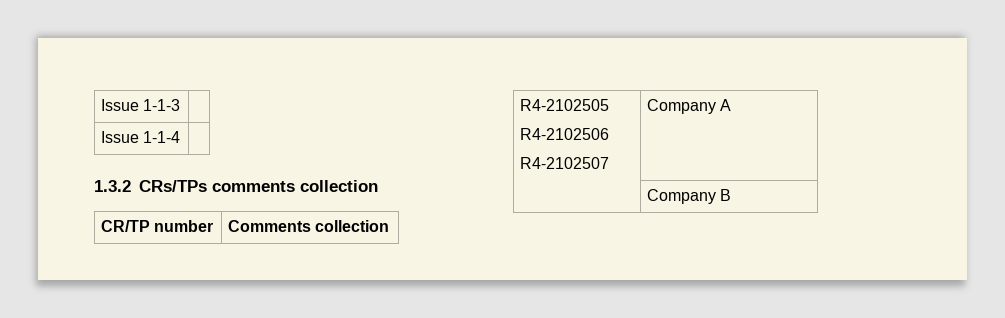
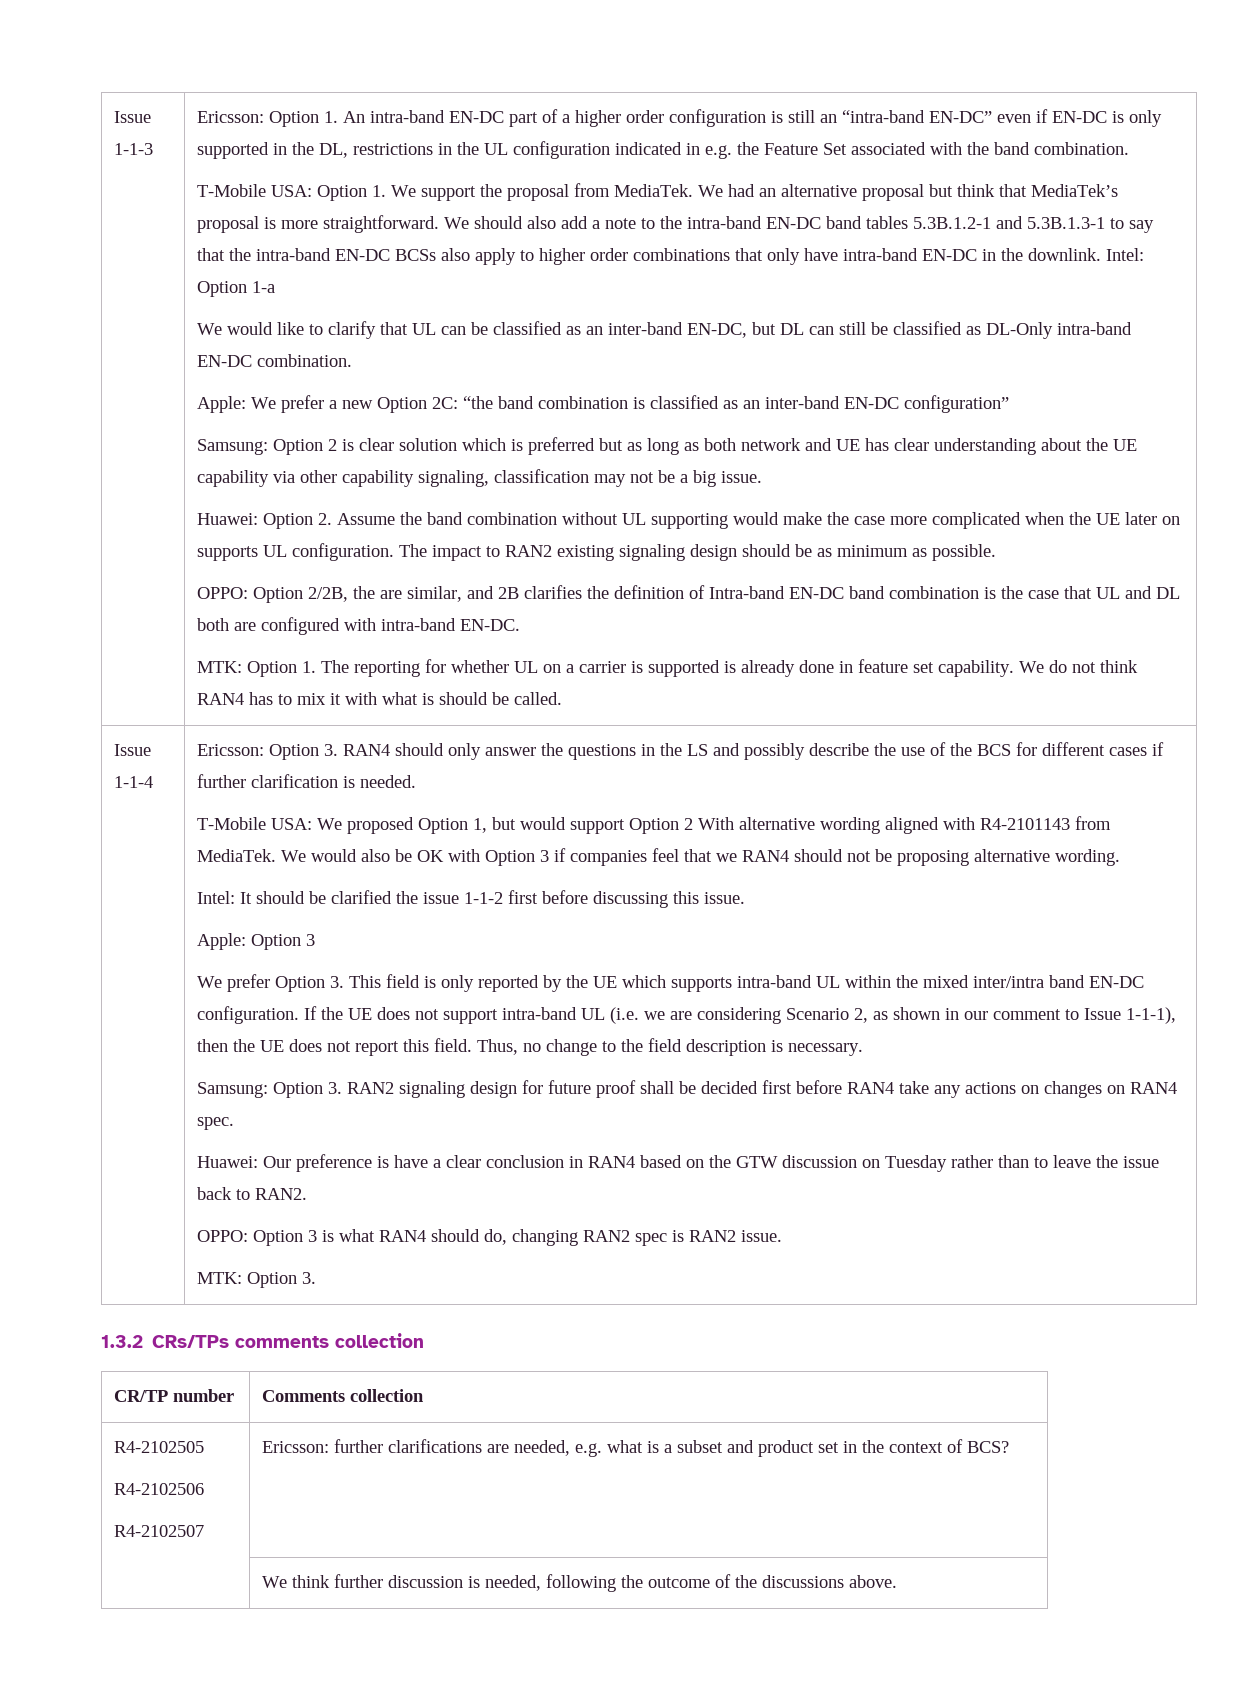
[100,131,180,143] // Issue 1-1-4 | -> [196,109,1162,127] [196,141,1129,159] [196,183,1118,201] [196,215,1154,233] [196,248,1144,265] [196,281,275,297] [196,321,1132,339] [196,354,352,367] [196,395,1009,413] [196,437,1137,455] [196,469,762,487] [196,512,1180,529] [196,543,996,561] [196,585,1180,603] [196,617,520,635] [196,659,1138,677] [196,692,562,705] [113,744,151,756] [113,776,153,788] [196,742,1164,760] [196,774,416,788] [196,816,1111,834] [196,848,1120,866] [196,890,745,908] [196,933,315,950] [196,974,1144,992] [196,1006,1176,1024] [196,1038,863,1056] [196,1080,1177,1098] [196,1117,234,1130] [196,1154,1159,1172] [196,1187,307,1200] [196,1229,782,1246] [196,1272,316,1288] Ericsson: Option 1. An intra-band EN-DC part of a higher order configuration is still an “intra-band EN-DC” even if EN-DC is only supported in the DL, restrictions in the UL configuration indicated in e.g. the Feature Set associated with the band combination. // T-Mobile USA: Option 1. We support the proposal from MediaTek. We had an alternative proposal but think that MediaTek’s proposal is more straightforward. We should also add a note to the intra-band EN-DC band tables 5.3B.1.2-1 and 5.3B.1.3-1 to say that the intra-band EN-DC BCSs also apply to higher order combinations that only have intra-band EN-DC in the downlink. Intel: Option 1-a // We would like to clarify that UL can be classified as an inter-band EN-DC, but DL can still be classified as DL-Only intra-band EN-DC combination. // Apple: We prefer a new Option 2C: “the band combination is classified as an inter-band EN-DC configuration” // Samsung: Option 2 is clear solution which is preferred but as long as both network and UE has clear understanding about the UE capability via other capability signaling, classification may not be a big issue. // Huawei: Option 2. Assume the band combination without UL supporting would make the case more complicated when the UE later on supports UL configuration. The impact to RAN2 existing signaling design should be as minimum as possible. // OPPO: Option 2/2B, the are similar, and 2B clarifies the definition of Intra-band EN-DC band combination is the case that UL and DL both are configured with intra-band EN-DC. // MTK: Option 1. The reporting for whether UL on a carrier is supported is already done in feature set capability. We do not think RAN4 has to mix it with what is should be called. // Issue 1-1-4 | Ericsson: Option 3. RAN4 should only answer the questions in the LS and possibly describe the use of the BCS for different cases if further clarification is needed. // T-Mobile USA: We proposed Option 1, but would support Option 2 With alternative wording aligned with R4-2101143 from MediaTek. We would also be OK with Option 3 if companies feel that we RAN4 should not be proposing alternative wording. // Intel: It should be clarified the issue 1-1-2 first before discussing this issue. // Apple: Option 3 // We prefer Option 3. This field is only reported by the UE which supports intra-band UL within the mixed inter/intra band EN-DC configuration. If the UE does not support intra-band UL (i.e. we are considering Scenario 2, as shown in our comment to Issue 1-1-1), then the UE does not report this field. Thus, no change to the field description is necessary. // Samsung: Option 3. RAN2 signaling design for future proof shall be decided first before RAN4 take any actions on changes on RAN4 spec. // Huawei: Our preference is have a clear conclusion in RAN4 based on the GTW discussion on Tuesday rather than to leave the issue back to RAN2. // OPPO: Option 3 is what RAN4 should do, changing RAN2 spec is RAN2 issue. // MTK: Option 3.
[646,99,731,114] [646,189,731,204] Company A // | Company B -> [261,1439,1009,1457] [261,1574,897,1592] Ericsson: further clarifications are needed, e.g. what is a subset and product set in the context of BCS? // | We think further discussion is needed, following the outcome of the discussions above.

